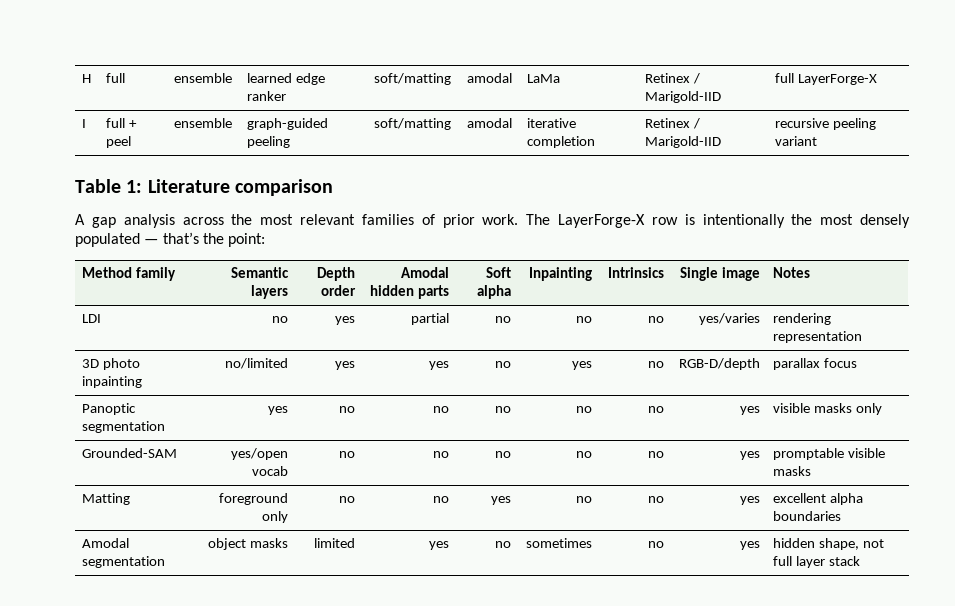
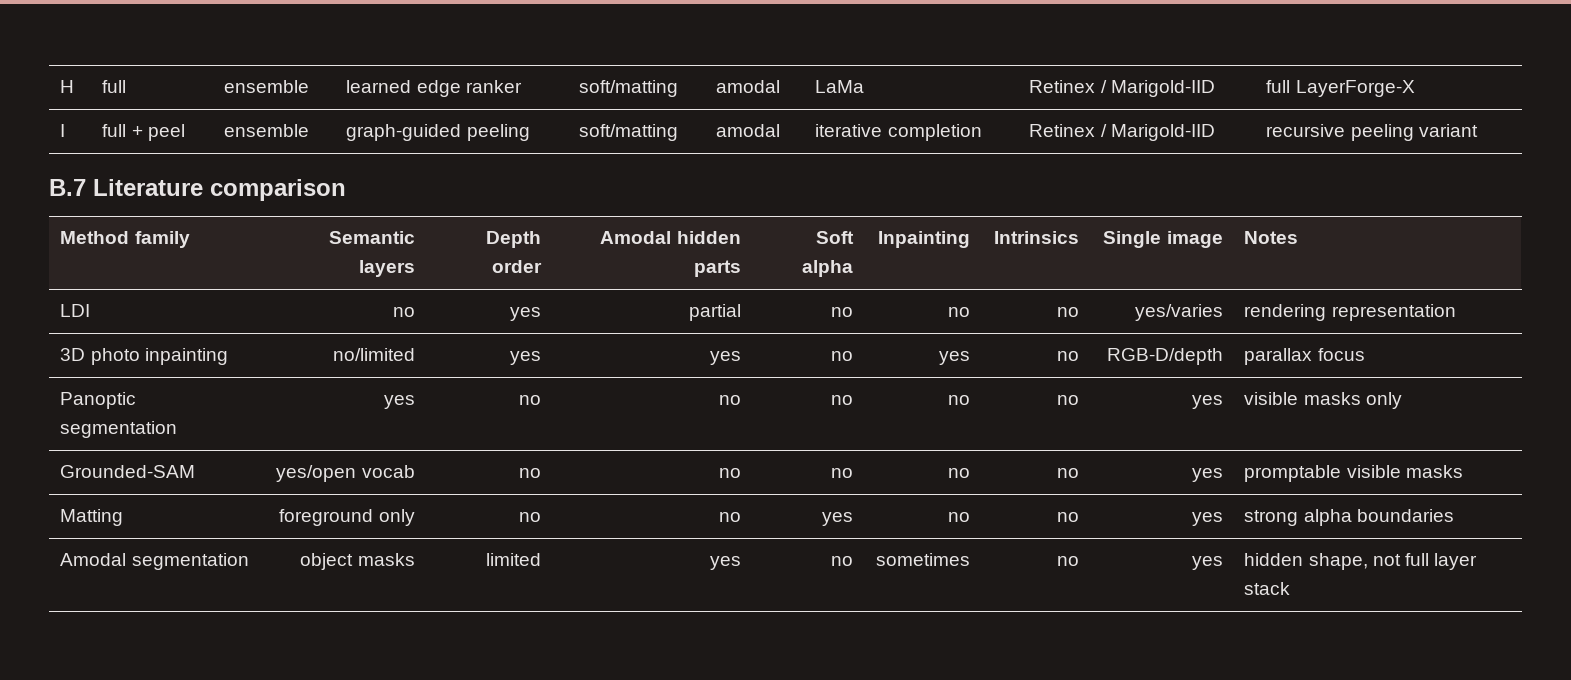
[75,179,143,193] Table 1: -> [49,179,86,196] B.7
[75,214,911,228] [75,232,266,247] // A gap analysis across the most relevant families of prior work. The LayerForge-X row is intentionally the most densely populated — that’s the point: -> (346, 190) none
[773,493,827,503] excellent -> [1244,510,1299,526] strong

